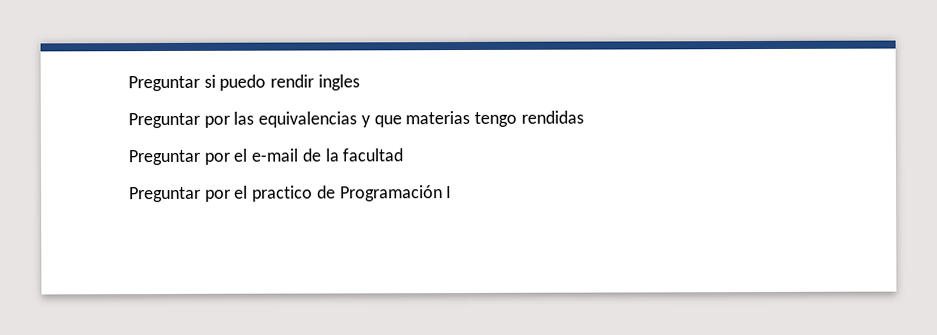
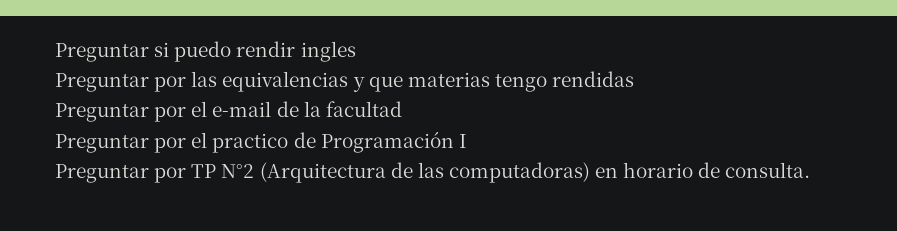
(453, 192) none -> [55,162,811,183] // Preguntar por TP N°2 (Arquitectura de las computadoras) en horario de consulta.

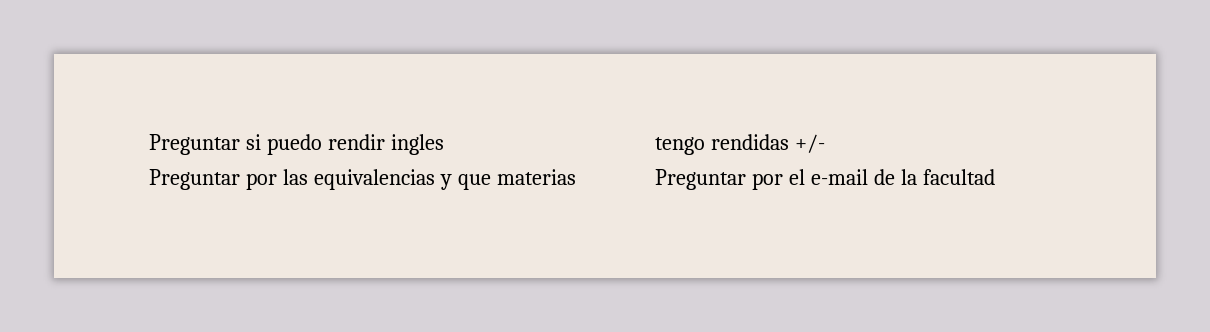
(635, 79) none -> [794,134,825,153] +/-
[55,131,467,153] [55,162,811,183] // Preguntar por el practico de Programación I // Preguntar por TP N°2 (Arquitectura de las computadoras) en horario de consulta. -> (995, 177) none

